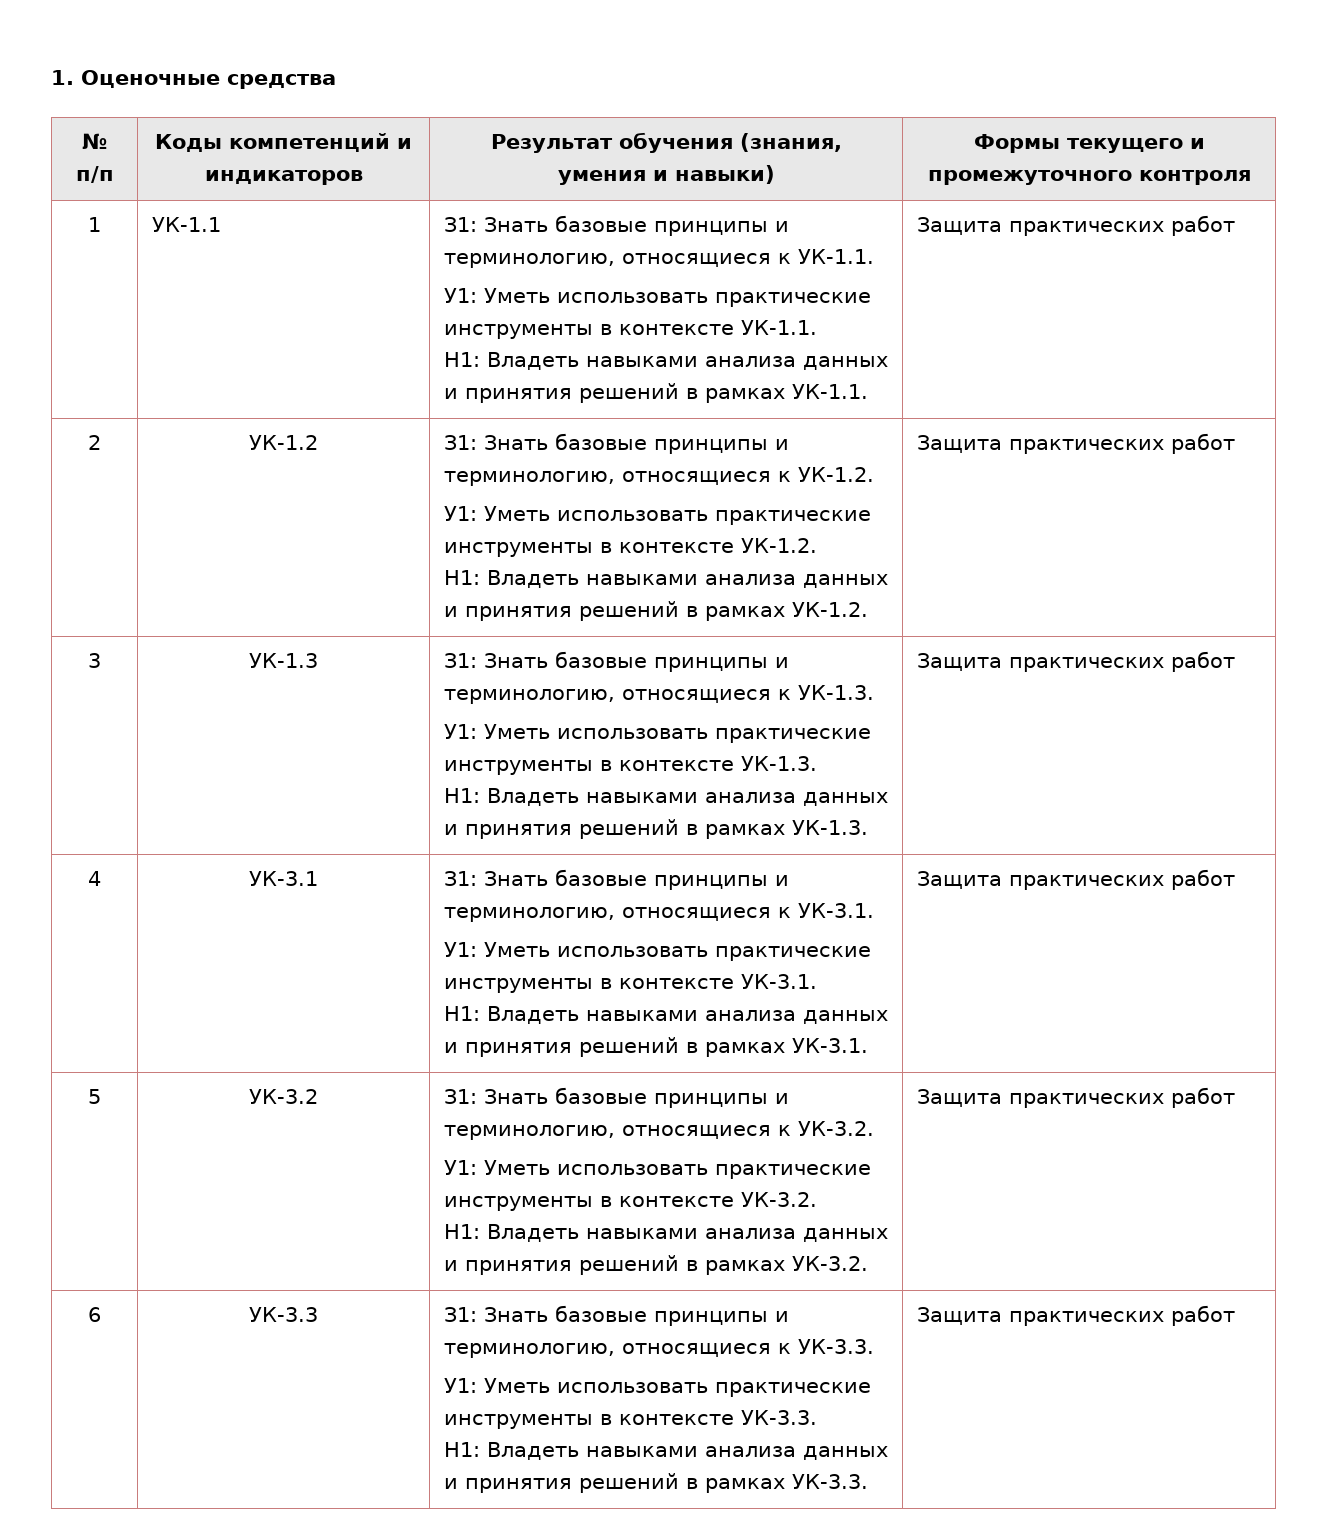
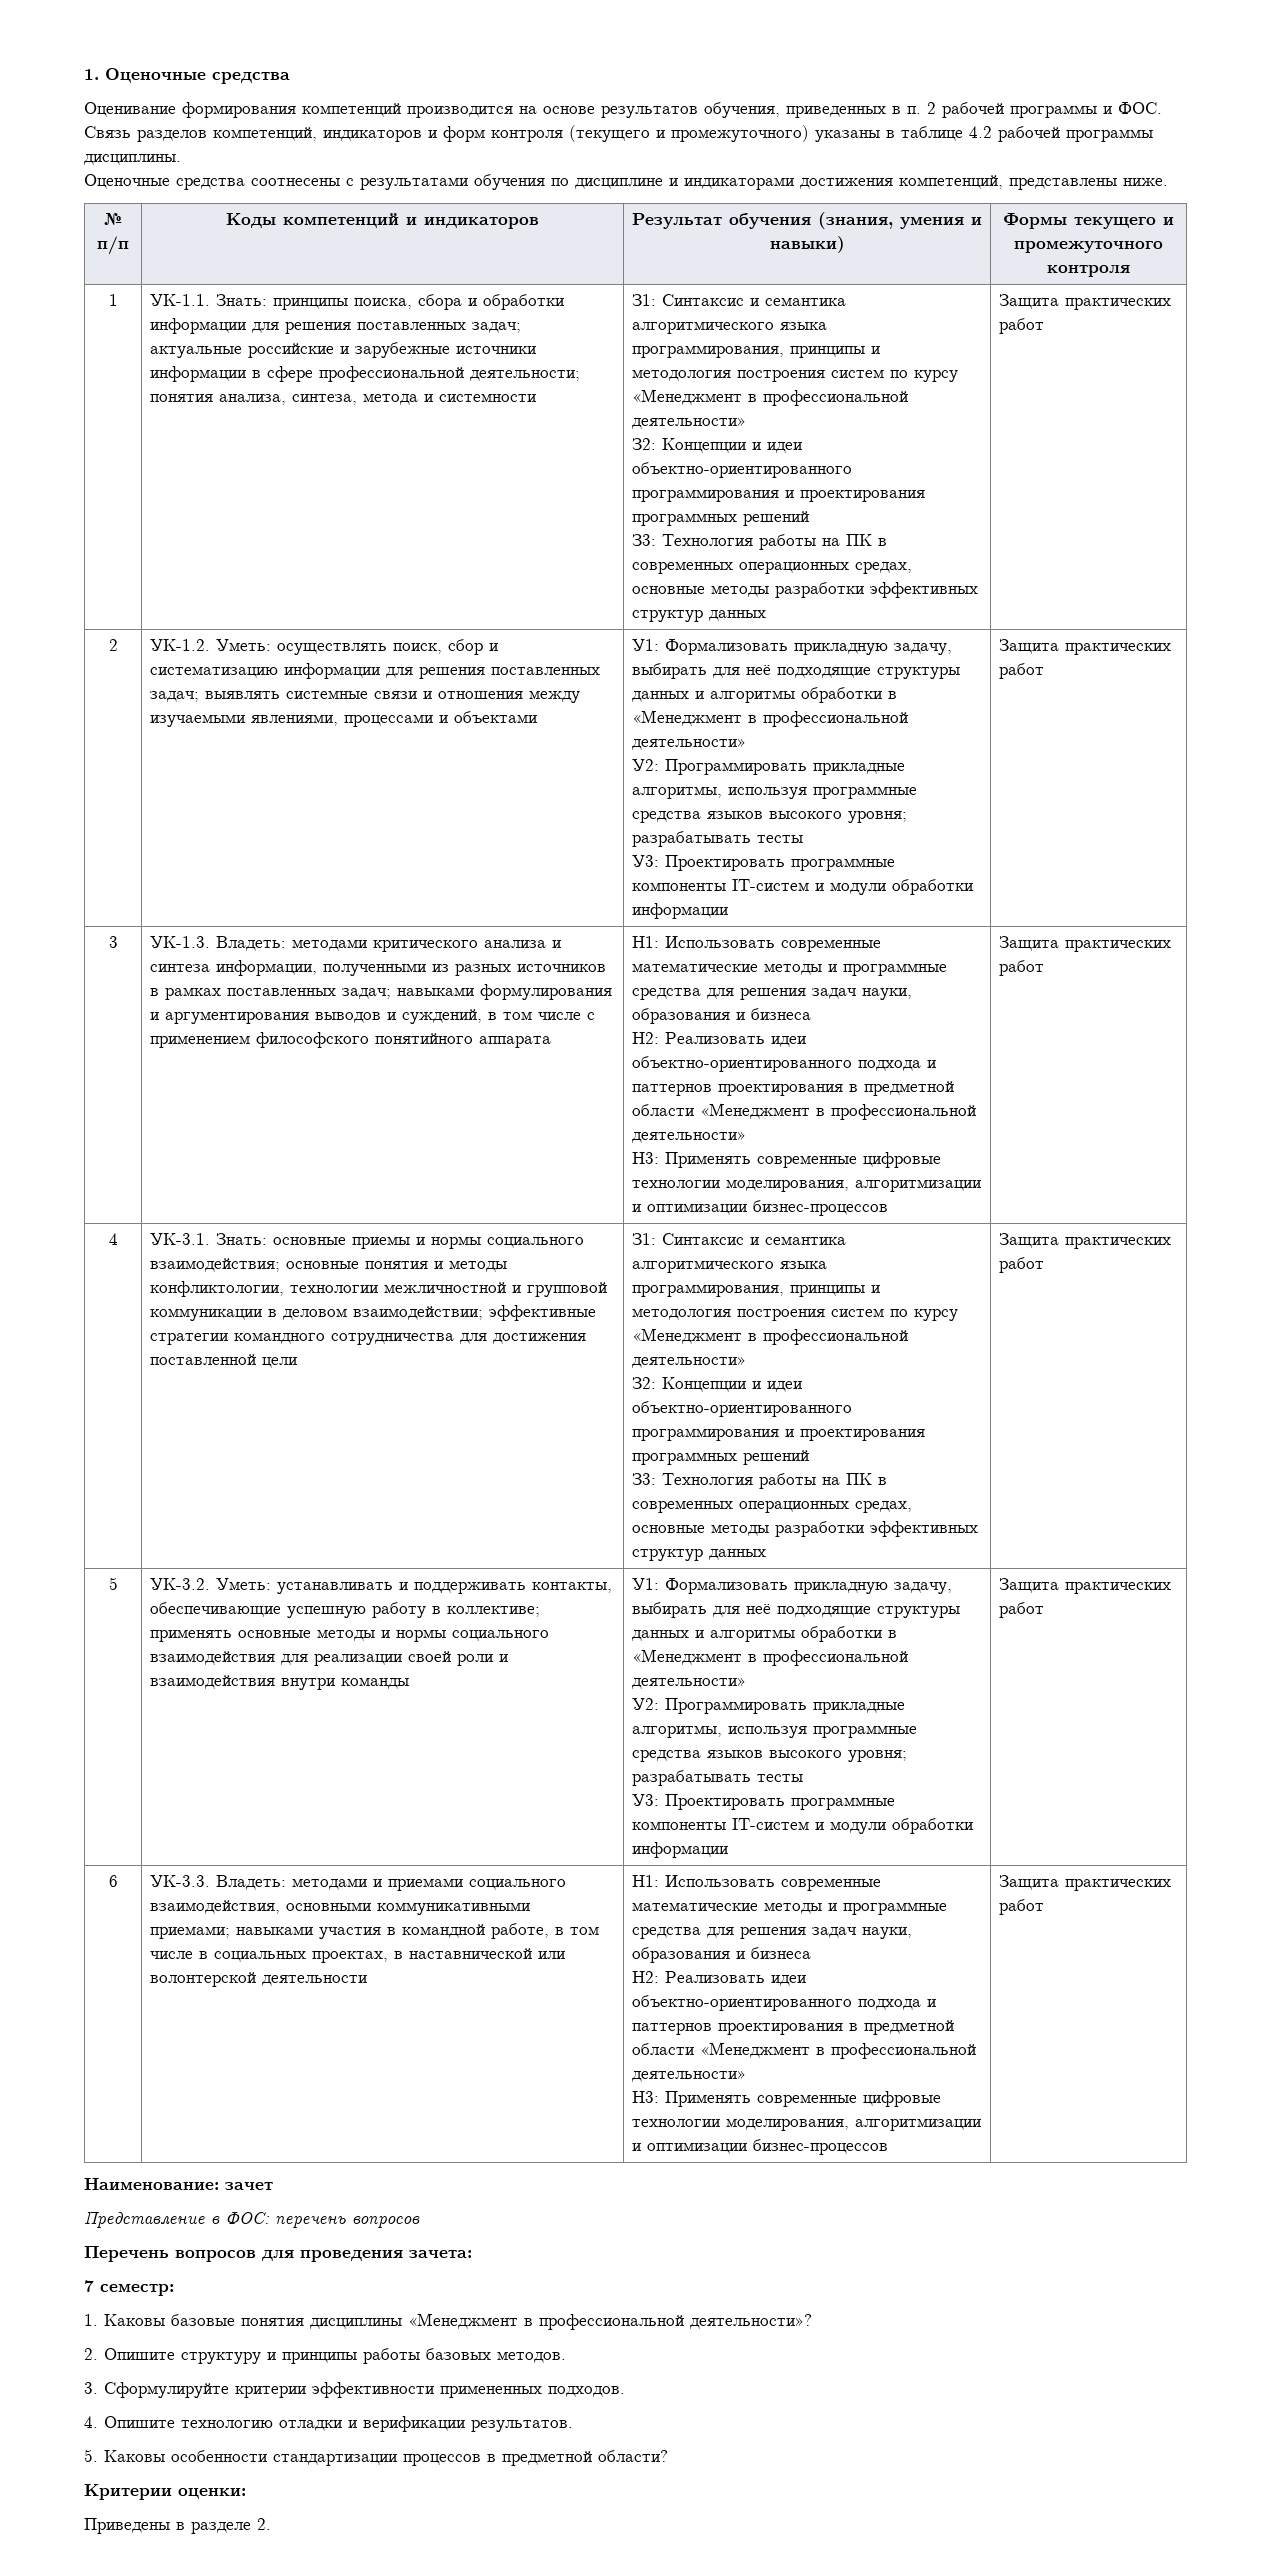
(336, 81) none -> [84,102,1162,118] [84,125,1153,142] [84,154,181,165] [84,174,1168,190] // Оценивание формирования компетенций производится на основе результатов обучения, приведенных в п. 2 рабочей программы и ФОС. Связь разделов компетенций, индикаторов и форм контроля (текущего и промежуточного) указаны в таблице 4.2 рабочей программы дисциплины. // Оценочные средства соотнесены с результатами обучения по дисциплине и индикаторами достижения компетенций, представлены ниже.
[151,217,221,232] [443,215,789,236] [443,249,874,268] [443,288,871,307] [443,320,817,339] [443,352,888,370] [443,383,868,403] [916,215,1235,236] [88,435,101,450] [249,435,318,450] [443,433,789,454] [443,467,874,486] [443,506,871,525] [443,538,817,557] [443,570,888,588] [443,601,868,621] [916,433,1235,454] [88,653,101,668] [249,653,318,668] [443,651,789,672] [443,685,874,704] [443,724,871,743] [443,756,817,775] [443,788,888,806] [443,819,868,839] [916,651,1235,672] [88,871,101,886] [249,871,318,886] [443,869,789,890] [443,903,874,922] [443,942,871,961] [443,974,817,993] [443,1006,888,1024] [443,1037,868,1057] [916,869,1235,890] [88,1089,101,1104] [249,1089,318,1104] [443,1087,789,1108] [443,1121,874,1140] [443,1160,871,1179] [443,1192,817,1211] [443,1224,888,1242] [443,1255,868,1275] [916,1087,1235,1108] [88,1307,101,1322] [249,1307,318,1322] [443,1305,789,1326] [443,1339,874,1358] [443,1378,871,1397] [443,1410,817,1429] [443,1442,888,1460] [443,1473,868,1493] [916,1305,1235,1326] УК-1.1 | З1: Знать базовые принципы и терминологию, относящиеся к УК-1.1. // У1: Уметь использовать практические инструменты в контексте УК-1.1. // Н1: Владеть навыками анализа данных и принятия решений в рамках УК-1.1. | Защита практических работ // 2 | УК-1.2 | З1: Знать базовые принципы и терминологию, относящиеся к УК-1.2. // У1: Уметь использовать практические инструменты в контексте УК-1.2. // Н1: Владеть навыками анализа данных и принятия решений в рамках УК-1.2. | Защита практических работ // 3 | УК-1.3 | З1: Знать базовые принципы и терминологию, относящиеся к УК-1.3. // У1: Уметь использовать практические инструменты в контексте УК-1.3. // Н1: Владеть навыками анализа данных и принятия решений в рамках УК-1.3. | Защита практических работ // 4 | УК-3.1 | З1: Знать базовые принципы и терминологию, относящиеся к УК-3.1. // У1: Уметь использовать практические инструменты в контексте УК-3.1. // Н1: Владеть навыками анализа данных и принятия решений в рамках УК-3.1. | Защита практических работ // 5 | УК-3.2 | З1: Знать базовые принципы и терминологию, относящиеся к УК-3.2. // У1: Уметь использовать практические инструменты в контексте УК-3.2. // Н1: Владеть навыками анализа данных и принятия решений в рамках УК-3.2. | Защита практических работ // 6 | УК-3.3 | З1: Знать базовые принципы и терминологию, относящиеся к УК-3.3. // У1: Уметь использовать практические инструменты в контексте УК-3.3. // Н1: Владеть навыками анализа данных и принятия решений в рамках УК-3.3. | Защита практических работ -> [149,294,564,310] [149,318,521,334] [149,342,536,358] [149,366,580,382] [149,393,536,405] [631,294,846,306] [631,321,827,334] [631,345,880,358] [631,369,958,382] [631,389,908,406] [631,417,746,429] [631,438,802,453] [631,462,852,478] [631,489,925,502] [631,511,809,526] [631,534,887,550] [631,561,912,574] [631,582,978,598] [631,610,766,622] [998,294,1171,310] [998,318,1044,334] [108,639,118,651] [149,639,498,655] [149,663,600,679] [149,690,580,703] [149,711,537,727] [631,639,952,655] [631,663,960,679] [631,687,897,703] [631,710,908,727] [631,738,746,750] [631,759,905,775] [631,786,917,799] [631,811,907,823] [631,831,803,847] [631,855,895,871] [631,879,973,895] [631,903,728,919] [998,639,1171,655] [998,663,1044,679] [108,936,118,948] [149,936,561,952] [149,960,606,976] [149,984,612,1000] [149,1009,595,1024] [149,1032,551,1048] [631,936,881,952] [631,963,947,976] [631,988,912,1000] [631,1008,811,1024] [631,1032,806,1047] [631,1056,936,1072] [631,1081,954,1096] [631,1103,976,1120] [631,1131,746,1143] [631,1152,941,1168] [631,1179,981,1192] [631,1200,888,1216] [998,936,1171,952] [998,960,1044,976] [108,1233,118,1245] [149,1233,584,1249] [149,1258,507,1272] [149,1281,607,1297] [149,1305,596,1321] [149,1332,586,1345] [149,1354,297,1368] [631,1233,846,1245] [631,1260,827,1273] [631,1284,880,1297] [631,1308,958,1321] [631,1328,908,1345] [631,1356,746,1368] [631,1377,802,1392] [631,1401,852,1417] [631,1428,925,1441] [631,1450,809,1465] [631,1473,887,1489] [631,1500,912,1513] [631,1521,978,1537] [631,1549,766,1561] [998,1233,1171,1249] [998,1257,1044,1273] [108,1577,118,1590] [149,1578,612,1594] [149,1602,540,1618] [149,1629,549,1642] [149,1651,508,1666] [149,1675,409,1690] [631,1578,952,1594] [631,1602,960,1618] [631,1626,897,1642] [631,1649,908,1666] [631,1677,746,1689] [631,1698,905,1714] [631,1725,917,1738] [631,1750,907,1762] [631,1770,803,1786] [631,1794,895,1810] [631,1818,973,1834] [631,1842,728,1858] [998,1578,1171,1594] [998,1602,1044,1618] [108,1875,118,1887] [149,1875,566,1891] [149,1900,530,1915] [149,1923,599,1939] [149,1948,565,1963] [149,1972,367,1987] [631,1875,881,1891] [631,1902,947,1915] [631,1927,912,1939] [631,1947,811,1963] [631,1971,806,1986] [631,1995,936,2011] [631,2020,954,2035] [631,2042,976,2059] [631,2070,746,2082] [631,2091,941,2107] [631,2118,981,2131] [631,2139,888,2155] [998,1875,1171,1891] [998,1899,1044,1915] [84,2177,273,2190] [84,2211,420,2229] [84,2246,472,2262] [84,2280,174,2296] [84,2313,812,2330] [84,2348,566,2364] [84,2382,625,2398] [84,2416,573,2432] [84,2449,668,2466] [84,2484,246,2500] [84,2518,271,2534] УК-1.1. Знать: принципы поиска, сбора и обработки информации для решения поставленных задач; актуальные российские и зарубежные источники информации в сфере профессиональной деятельности; понятия анализа, синтеза, метода и системности | З1: Синтаксис и семантика алгоритмического языка программирования, принципы и методология построения систем по курсу «Менеджмент в профессиональной деятельности» // З2: Концепции и идеи объектно-ориентированного программирования и проектирования программных решений // З3: Технология работы на ПК в современных операционных средах, основные методы разработки эффективных структур данных | Защита практических работ // 2 | УК-1.2. Уметь: осуществлять поиск, сбор и систематизацию информации для решения поставленных задач; выявлять системные связи и отношения между изучаемыми явлениями, процессами и объектами | У1: Формализовать прикладную задачу, выбирать для неё подходящие структуры данных и алгоритмы обработки в «Менеджмент в профессиональной деятельности» // У2: Программировать прикладные алгоритмы, используя программные средства языков высокого уровня; разрабатывать тесты // У3: Проектировать программные компоненты IT-систем и модули обработки информации | Защита практических работ // 3 | УК-1.3. Владеть: методами критического анализа и синтеза информации, полученными из разных источников в рамках поставленных задач; навыками формулирования и аргументирования выводов и суждений, в том числе с применением философского понятийного аппарата | Н1: Использовать современные математические методы и программные средства для решения задач науки, образования и бизнеса // Н2: Реализовать идеи объектно-ориентированного подхода и паттернов проектирования в предметной области «Менеджмент в профессиональной деятельности» // Н3: Применять современные цифровые технологии моделирования, алгоритмизации и оптимизации бизнес-процессов | Защита практических работ // 4 | УК-3.1. Знать: основные приемы и нормы социального взаимодействия; основные понятия и методы конфликтологии, технологии межличностной и групповой коммуникации в деловом взаимодействии; эффективные стратегии командного сотрудничества для достижения поставленной цели | З1: Синтаксис и семантика алгоритмического языка программирования, принципы и методология построения систем по курсу «Менеджмент в профессиональной деятельности» // З2: Концепции и идеи объектно-ориентированного программирования и проектирования программных решений // З3: Технология работы на ПК в современных операционных средах, основные методы разработки эффективных структур данных | Защита практических работ // 5 | УК-3.2. Уметь: устанавливать и поддерживать контакты, обеспечивающие успешную работу в коллективе; применять основные методы и нормы социального взаимодействия для реализации своей роли и взаимодействия внутри команды | У1: Формализовать прикладную задачу, выбирать для неё подходящие структуры данных и алгоритмы обработки в «Менеджмент в профессиональной деятельности» // У2: Программировать прикладные алгоритмы, используя программные средства языков высокого уровня; разрабатывать тесты // У3: Проектировать программные компоненты IT-систем и модули обработки информации | Защита практических работ // 6 | УК-3.3. Владеть: методами и приемами социального взаимодействия, основными коммуникативными приемами; навыками участия в командной работе, в том числе в социальных проектах, в наставнической или волонтерской деятельности | Н1: Использовать современные математические методы и программные средства для решения задач науки, образования и бизнеса // Н2: Реализовать идеи объектно-ориентированного подхода и паттернов проектирования в предметной области «Менеджмент в профессиональной деятельности» // Н3: Применять современные цифровые технологии моделирования, алгоритмизации и оптимизации бизнес-процессов | Защита практических работ // Наименование: зачет // Представление в ФОС: перечень вопросов // Перечень вопросов для проведения зачета: // 7 семестр: // 1. Каковы базовые понятия дисциплины «Менеджмент в профессиональной деятельности»? // 2. Опишите структуру и принципы работы базовых методов. // 3. Сформулируйте критерии эффективности примененных подходов. // 4. Опишите технологию отладки и верификации результатов. // 5. Каковы особенности стандартизации процессов в предметной области? // Критерии оценки: // Приведены в разделе 2.

